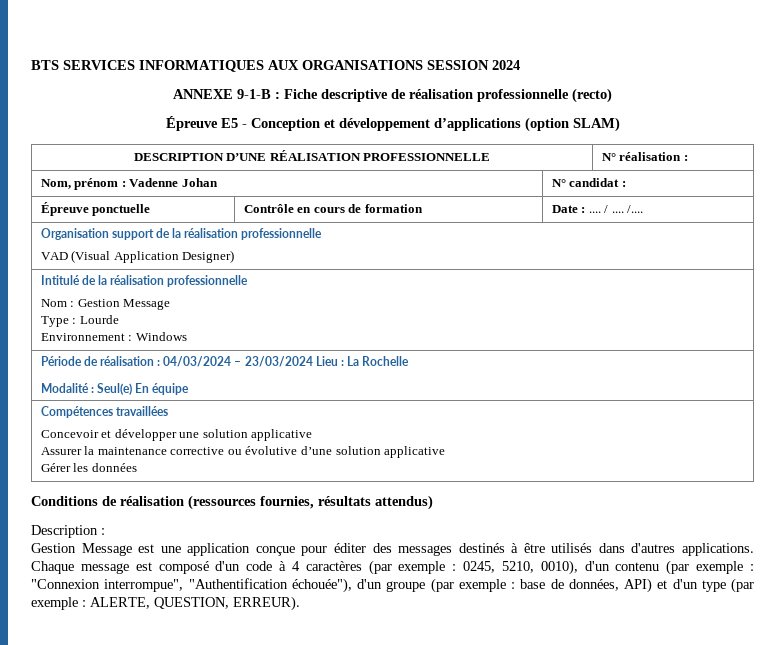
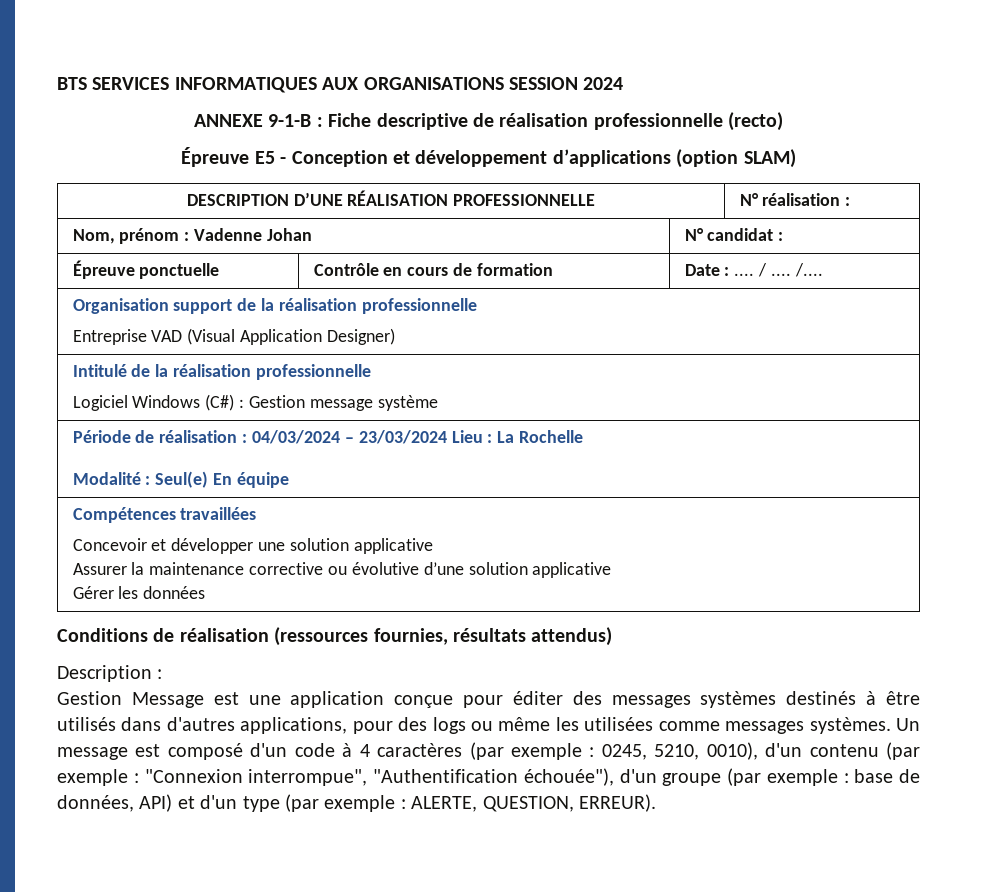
(323, 234) none -> [72,329,147,345] Entreprise
[40,299,171,310] [40,315,119,327] [40,332,187,341] Nom : Gestion Message // Type : Lourde // Environnement : Windows -> [72,394,438,411] Logiciel Windows (C#) : Gestion message système
(453, 550) none -> [700,691,777,708] systèmes
[682,543,754,556] [31,561,74,574] applications. Chaque -> [240,717,921,734] applications, pour des logs ou même les utilisées comme messages systèmes. Un

